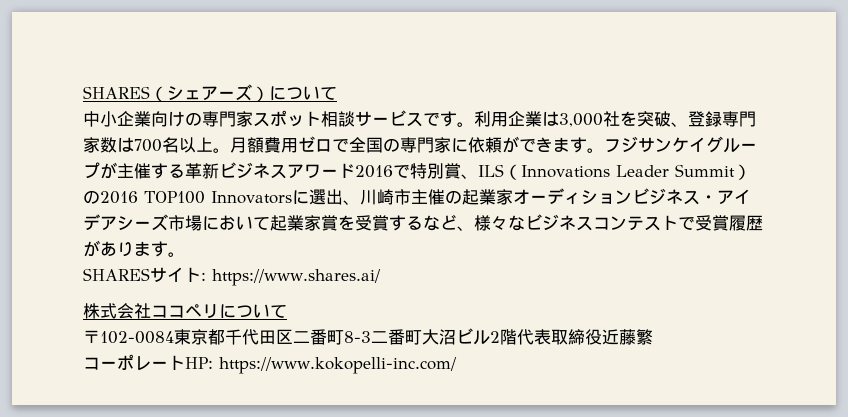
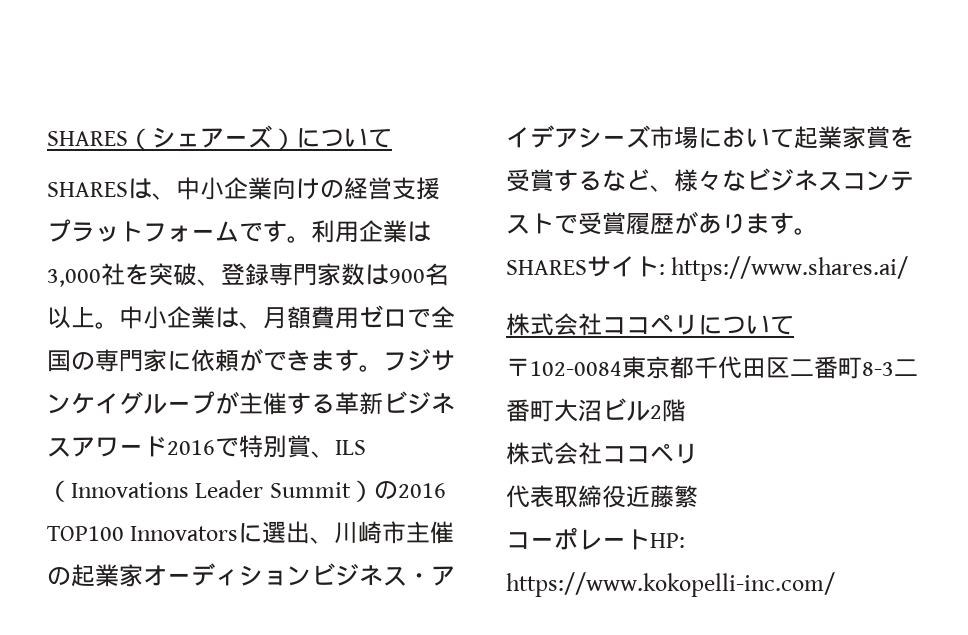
(337, 93) none -> [47,178,176,200] SHARESは、
[202,110,423,127] 専門家スポット相談サービス -> [344,177,440,200] [47,219,239,242] 経営支援プラットフォーム
[134,139,162,152] 700 -> [389,269,425,284] 900
(230, 150) none -> [119,306,263,329] 中小企業は、
(517, 337) none -> [506,442,698,465] // 株式会社ココペリ //

